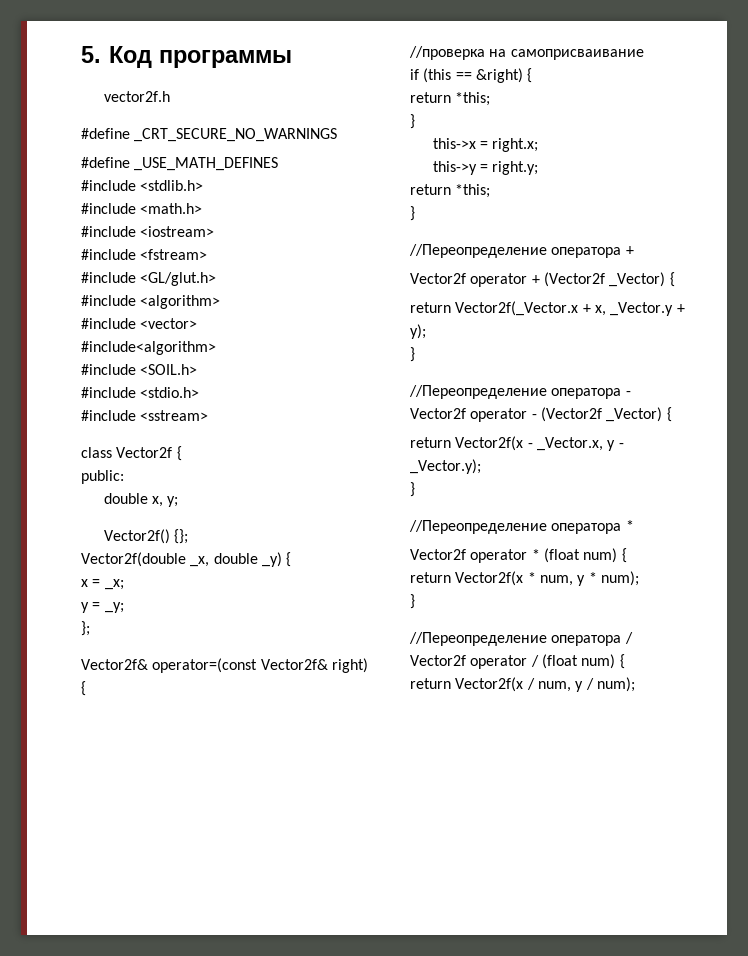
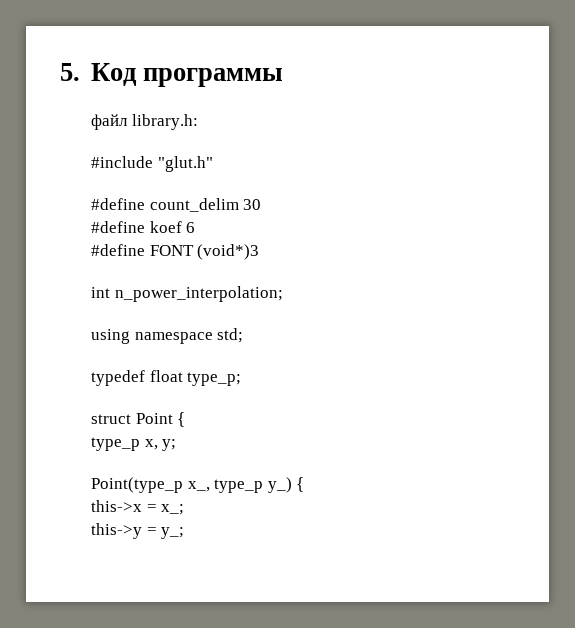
[103,91,170,102] [81,128,338,142] [81,157,279,171] [81,180,204,191] [81,203,203,214] [81,226,215,237] [81,249,208,260] [81,272,217,286] [81,295,221,309] [81,318,198,329] [81,341,216,355] [81,364,198,375] [81,387,200,398] [81,410,209,421] [81,446,182,461] [81,470,124,484] [103,493,148,504] vector2f.h // #define _CRT_SECURE_NO_WARNINGS // #define _USE_MATH_DEFINES // #include <stdlib.h> // #include <math.h> // #include <iostream> // #include <fstream> // #include <GL/glut.h> // #include <algorithm> // #include <vector> // #include<algorithm> // #include <SOIL.h> // #include <stdio.h> // #include <sstream> // class Vector2f { // public: // double -> [91,114,198,130] [91,156,213,172] [91,198,262,212] [91,221,196,233] [91,244,260,260] [91,286,283,302] [91,328,244,344] [91,370,242,386] [91,412,186,427] [91,437,141,451] файл library.h: // #include "glut.h" // #define count_delim 30 // #define koef 6 // #define FONT (void*)3 // int n_power_interpolation; // using namespace std; // typedef float type_p; // struct Point { // type_p
[103,529,189,544] [81,552,292,567] [81,579,124,590] [81,602,124,613] [81,621,90,636] [81,658,368,673] [81,681,86,696] [409,46,644,60] [410,68,533,83] [410,92,491,106] [410,114,415,129] Vector2f() {}; // Vector2f(double _x, double _y) { // x = _x; // y = _y; // }; // Vector2f& operator=(const Vector2f& right) { // //проверка на самоприсваивание // if (this == &right) { // return *this; // } -> [91,477,305,493] Point(type_p x_, type_p y_) {
[492,138,539,152] right.x; -> [161,504,185,515] x_;
[492,161,539,175] [410,184,491,198] [410,206,415,221] [409,244,634,258] [410,272,675,287] [410,301,685,316] [410,324,426,339] [410,347,415,362] [409,385,631,399] [410,407,672,422] [410,436,624,451] [410,459,481,474] [410,482,415,497] [409,520,634,534] [410,548,627,563] [410,571,639,586] [410,594,415,609] [409,632,633,646] [410,654,625,669] [410,677,635,692] right.y; // return *this; // } // //Переопределение оператора + // Vector2f operator + (Vector2f _Vector) { // return Vector2f(_Vector.x + x, _Vector.y + y); // } // //Переопределение оператора - // Vector2f operator - (Vector2f _Vector) { // return Vector2f(x - _Vector.x, y - _Vector.y); // } // //Переопределение оператора * // Vector2f operator * (float num) { // return Vector2f(x * num, y * num); // } // //Переопределение оператора / // Vector2f operator / (float num) { // return Vector2f(x / num, y / num); -> [161,527,185,539] y_;

